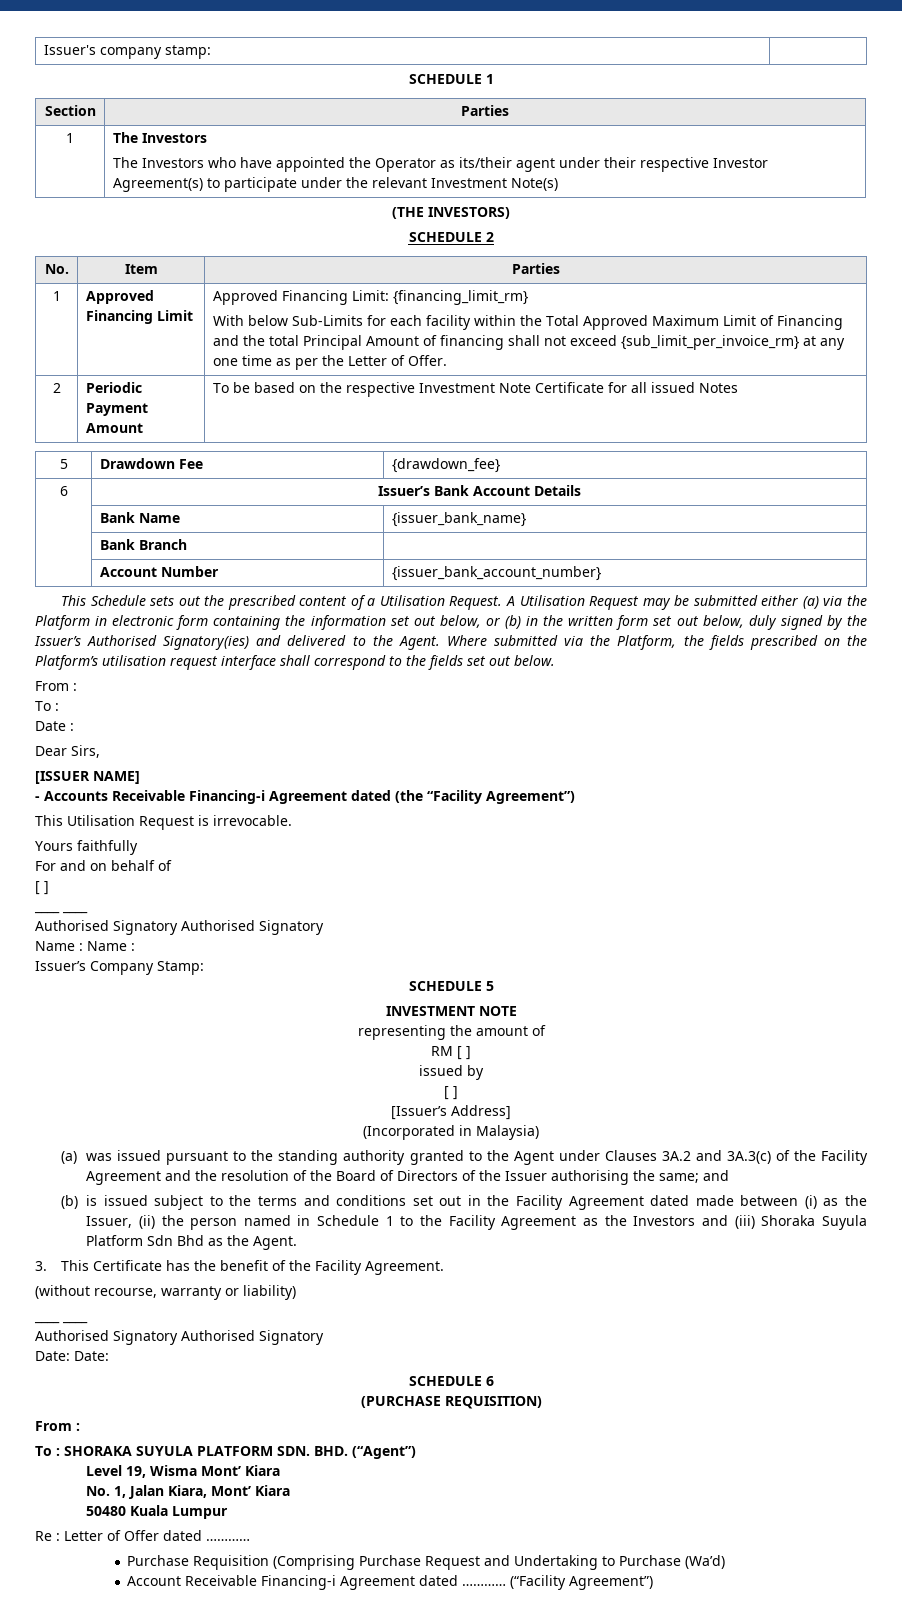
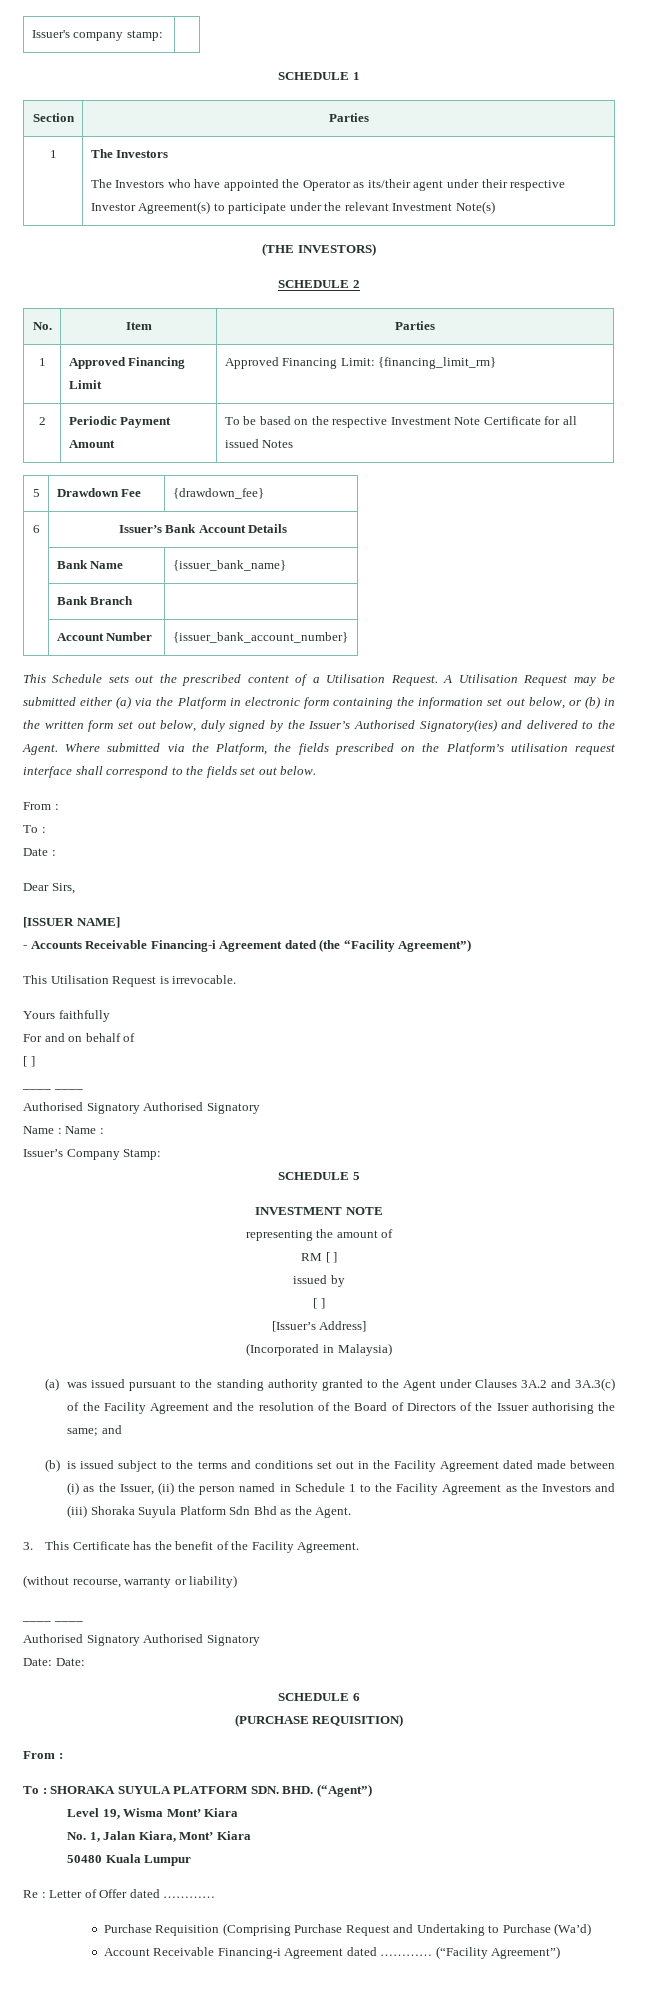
[212,315,843,330] [212,335,845,350] [212,355,447,370] // With below Sub-Limits for each facility within the Total Approved Maximum Limit of Financing and the total Principal Amount of financing shall not exceed {sub_limit_per_invoice_rm} at any one time as per the Letter of Offer. -> (497, 363) none

